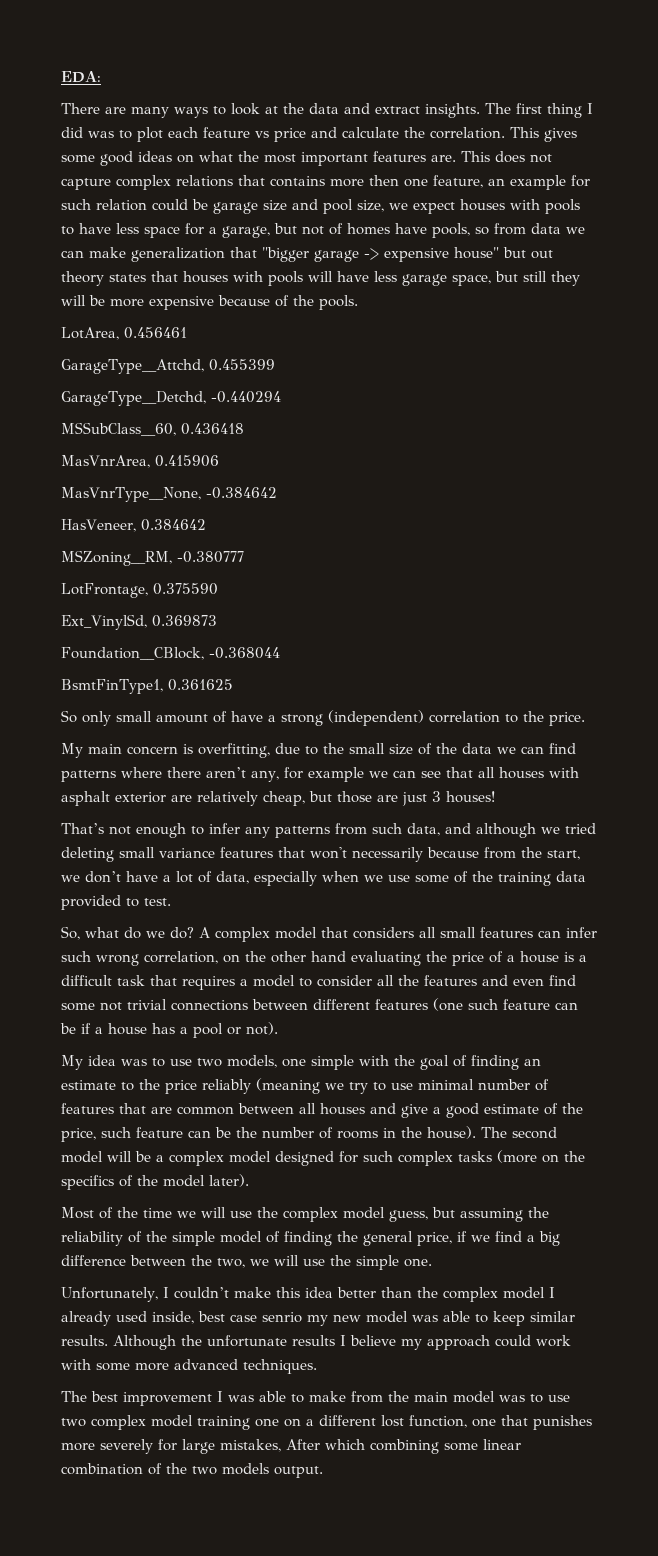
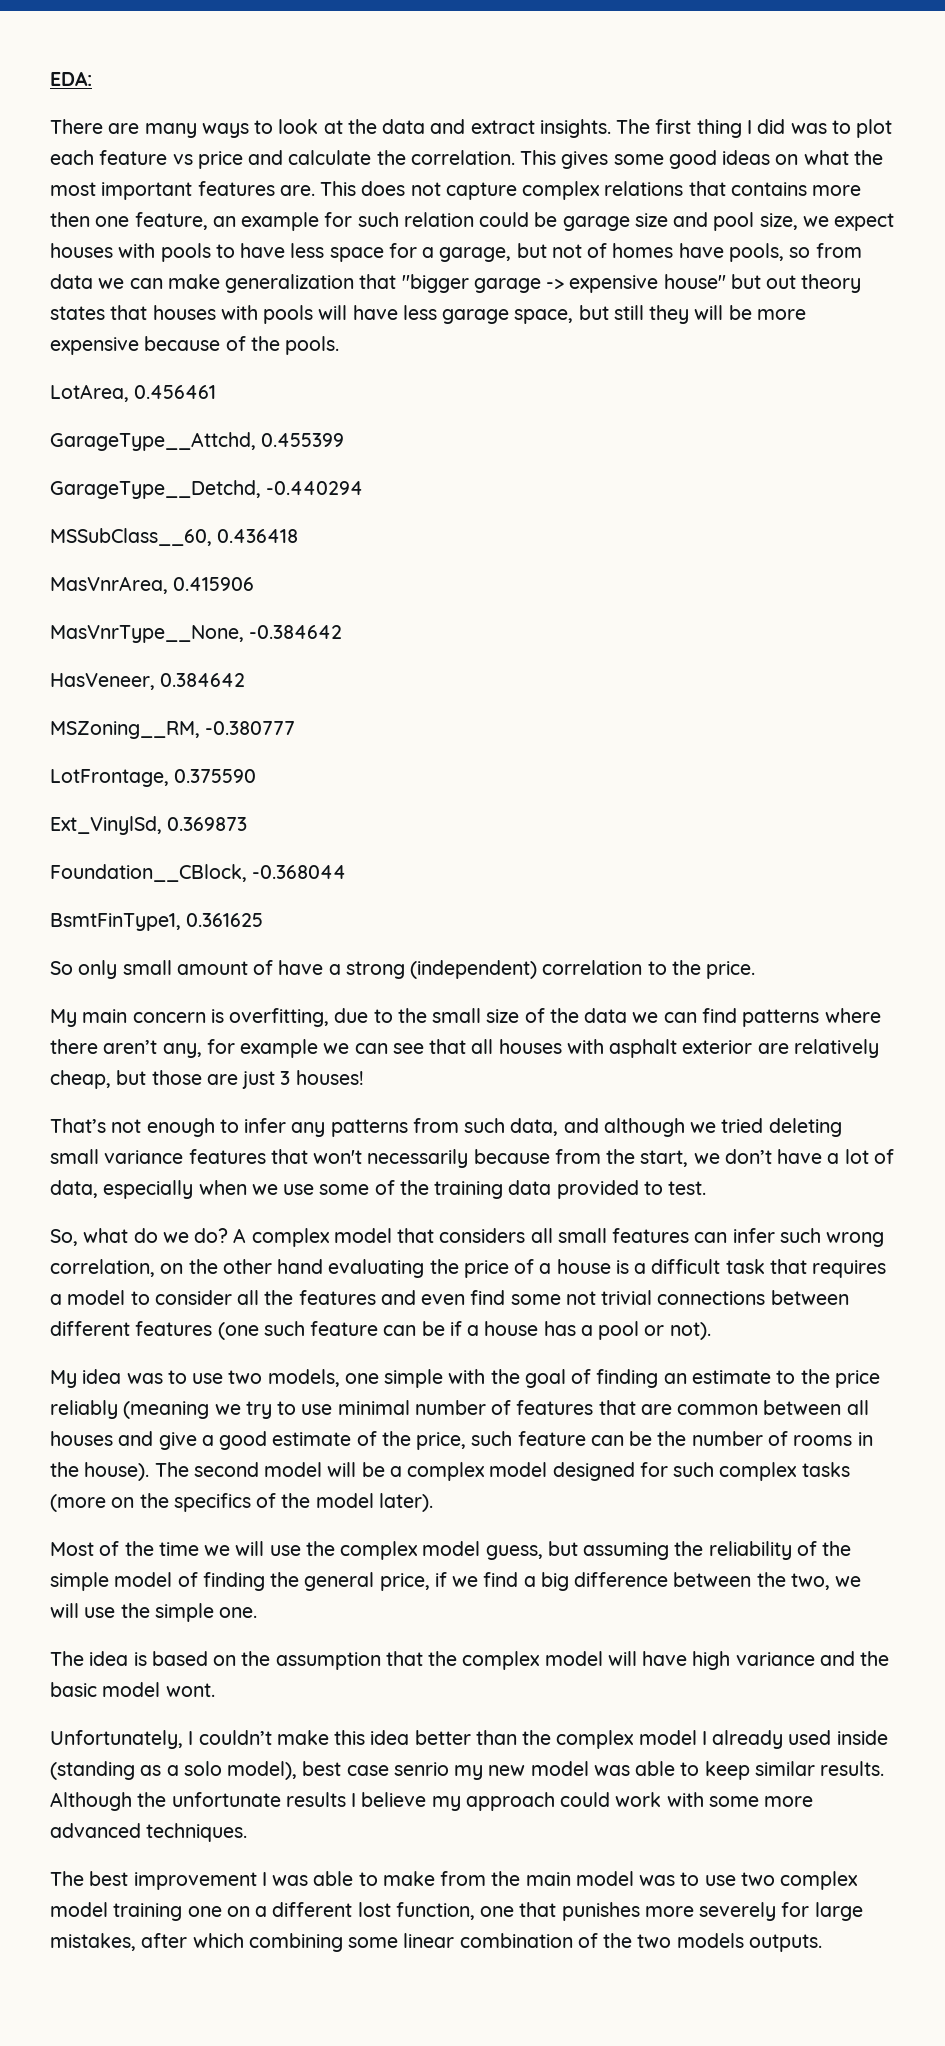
(432, 1262) none -> [50,1651,890,1670] [50,1682,215,1697] // The idea is based on the assumption that the complex model will have high variance and the basic model wont.
[152,1311,194,1324] inside, -> [836,1730,888,1745] [50,1761,298,1780] inside (standing as a solo model),
[286,1439,320,1450] After -> [141,1933,188,1948] after
[274,1466,323,1478] output. -> [748,1934,822,1952] outputs.

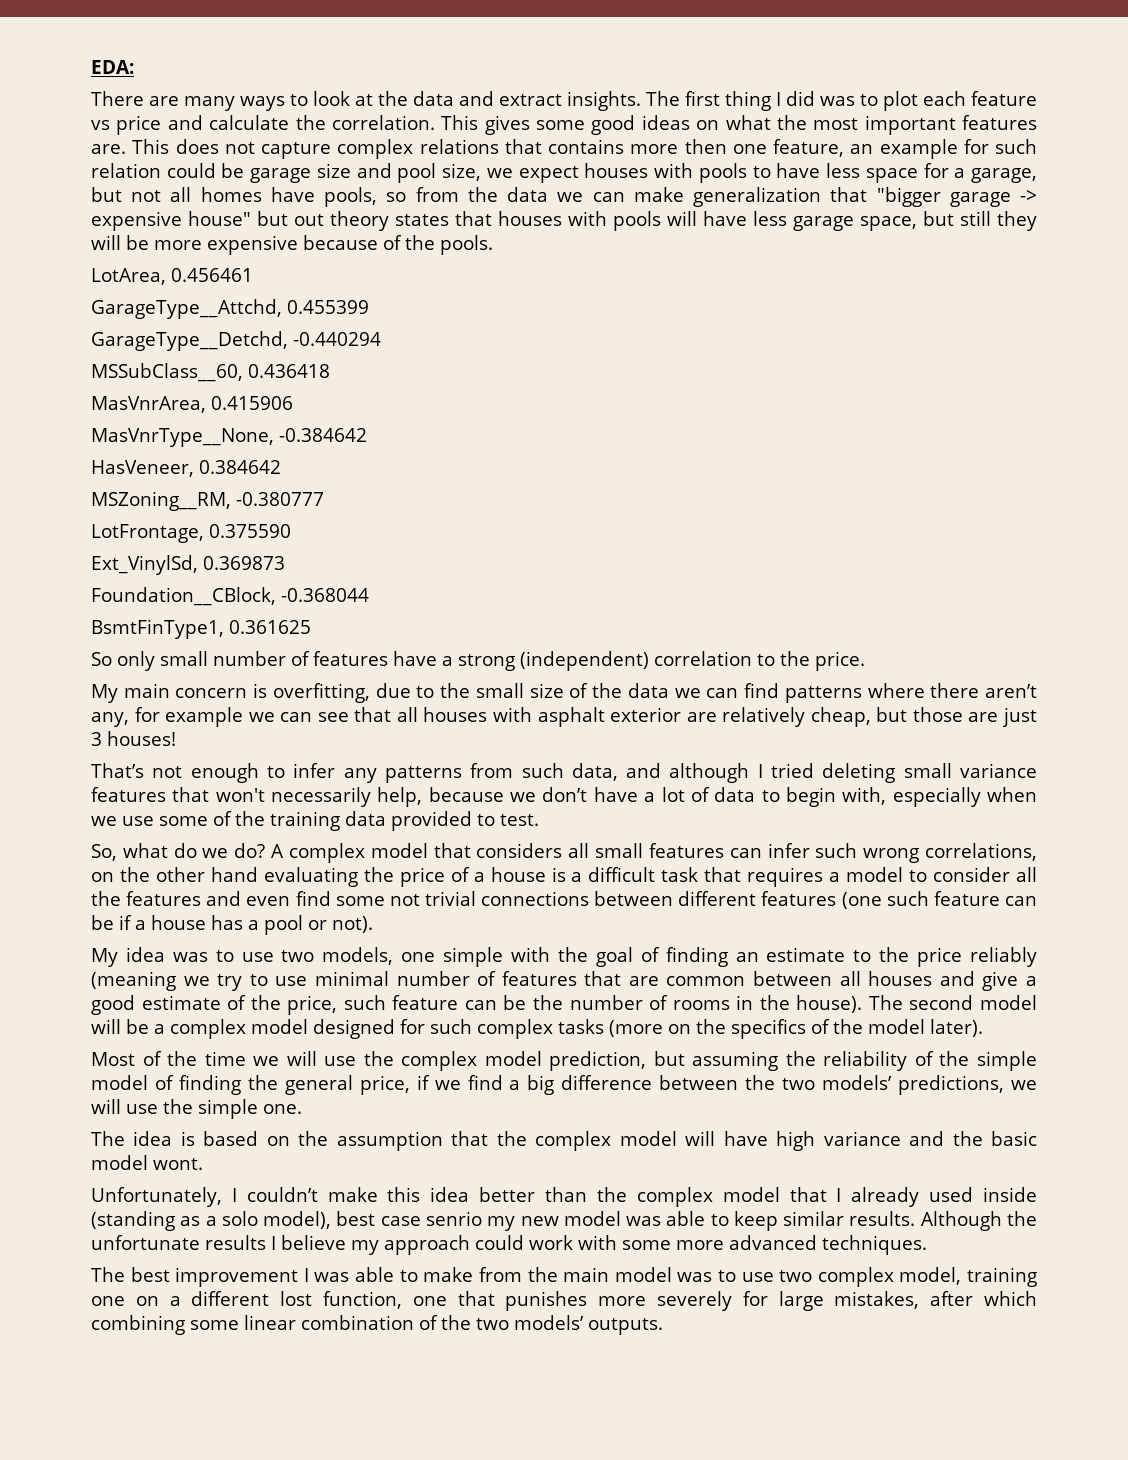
[587,243,608,258] of -> [170,187,192,202] all
(862, 250) none -> [467,187,498,202] the
[176,960,274,975] amount of -> [213,651,388,666] number of features
[690,1122,717,1133] we -> [757,764,763,778] I
[473,1149,689,1167] because from the start, -> [377,787,504,807] help, because
[50,1180,98,1198] data, -> [714,787,887,807] data to begin with,
[50,1259,155,1277] correlation, -> [925,843,1038,861] correlations,
[485,1545,543,1560] guess, -> [549,1051,647,1071] prediction,
[790,1573,830,1590] two, -> [782,1075,1005,1095] two models’ predictions,
(697, 1737) none -> [789,1187,827,1202] that
[50,1902,108,1917] model -> [899,1267,962,1285] model,
[676,1933,744,1948] models -> [514,1315,583,1330] models’

